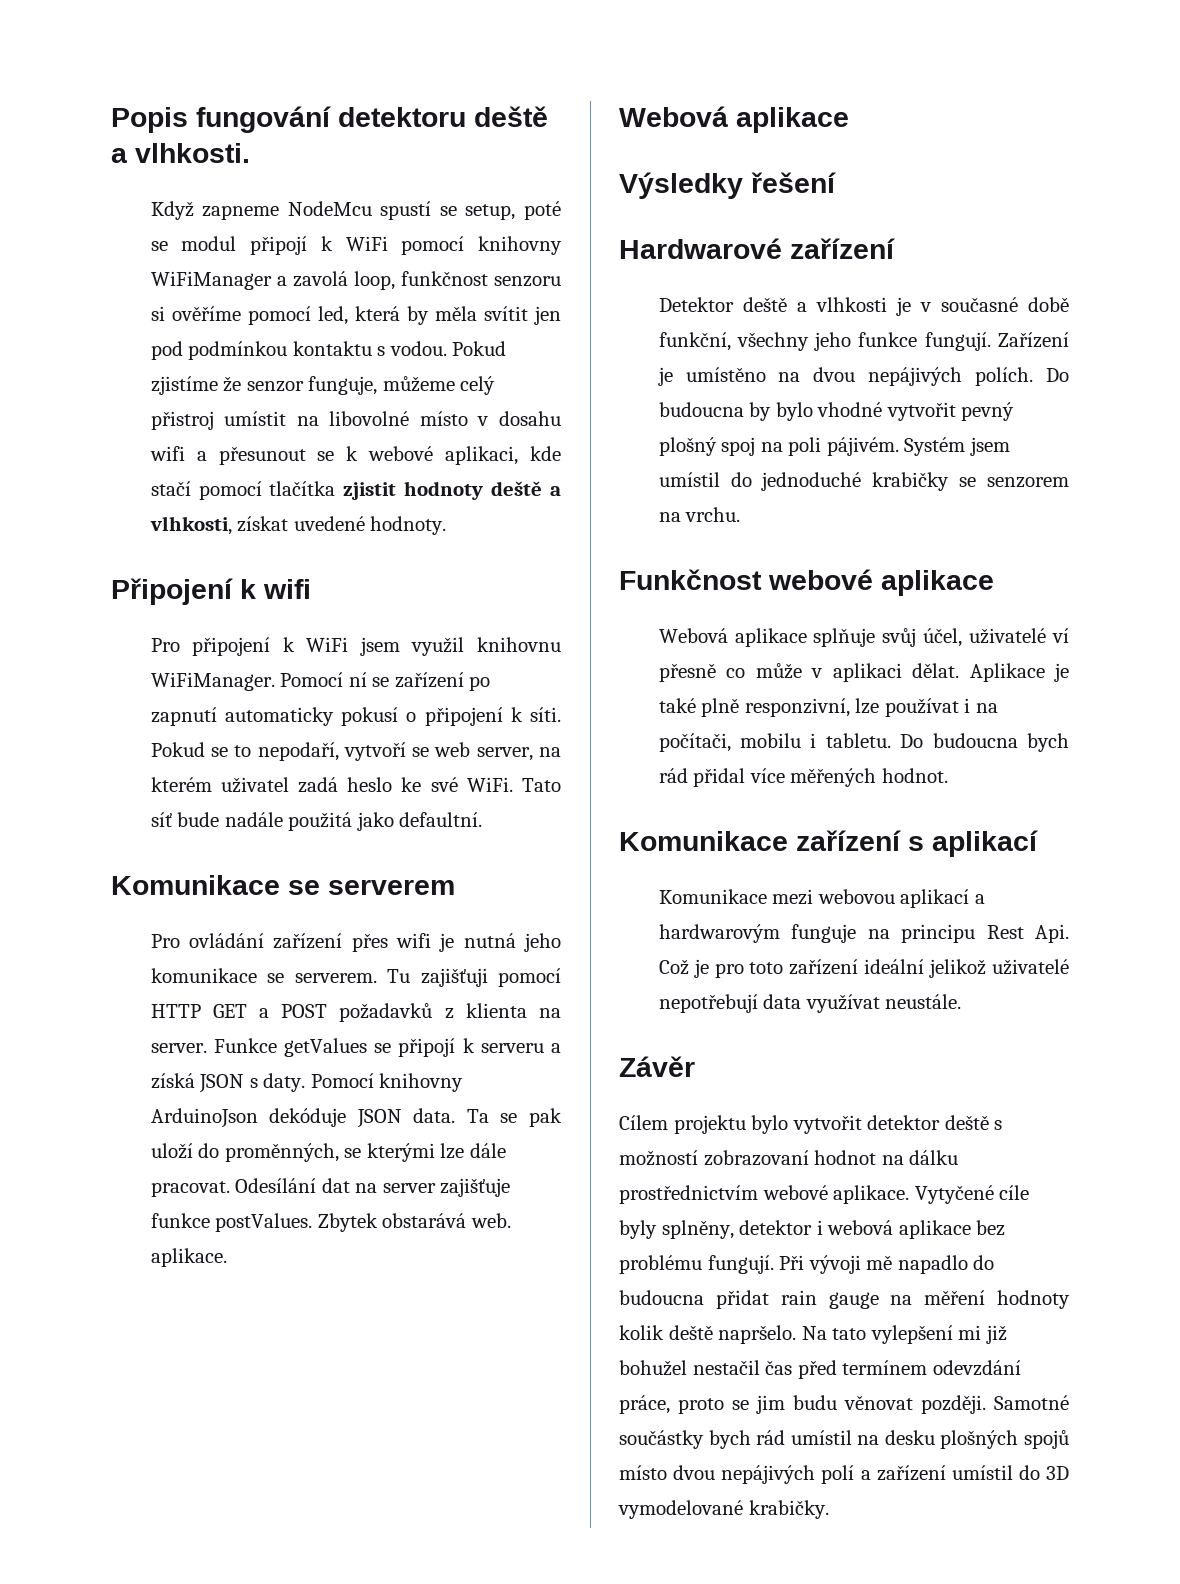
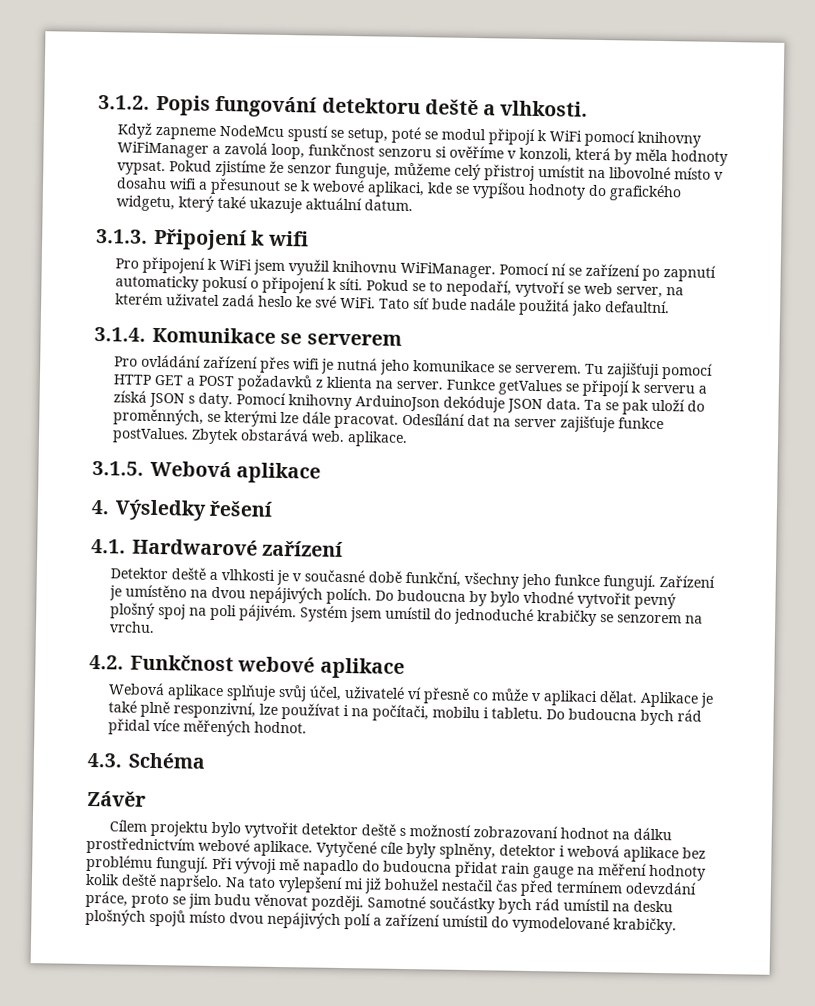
(111, 120) none -> [98,95,150,110] 3.1.2.
[247,306,348,325] pomocí led, -> [506,147,572,163] v konzoli,
[483,306,562,325] [150,341,447,360] svítit jen pod podmínkou kontaktu s vodou. -> [670,150,728,167] [116,160,166,176] hodnoty vypsat.
[150,481,561,500] [149,516,447,535] stačí pomocí tlačítka zjistit hodnoty deště a vlhkosti, získat uvedené hodnoty. // -> [454,181,682,202] [115,195,413,214] [96,229,148,244] se vypíšou hodnoty do grafického widgetu, který také ukazuje aktuální datum. // 3.1.3.
(483, 819) none -> [94,327,146,342] 3.1.4.
(227, 1257) none -> [92,460,144,476] 3.1.5.
(849, 120) none -> [91,499,110,515] 4.
(836, 182) none -> [91,538,126,554] 4.1.
(741, 514) none -> [89,654,124,670] 4.2.
[619,830,1038,857] [658,889,985,908] [658,924,1069,943] [658,959,1069,978] [658,994,962,1013] Komunikace zařízení s aplikací // Komunikace mezi webovou aplikací a hardwarovým funguje na principu Rest Api. Což je pro toto zařízení ideální jelikož uživatelé nepotřebují data využívat neustále. -> [87,752,205,769] 4.3. Schéma
[1046,1466,1069,1480] 3D -> (509, 922) none

